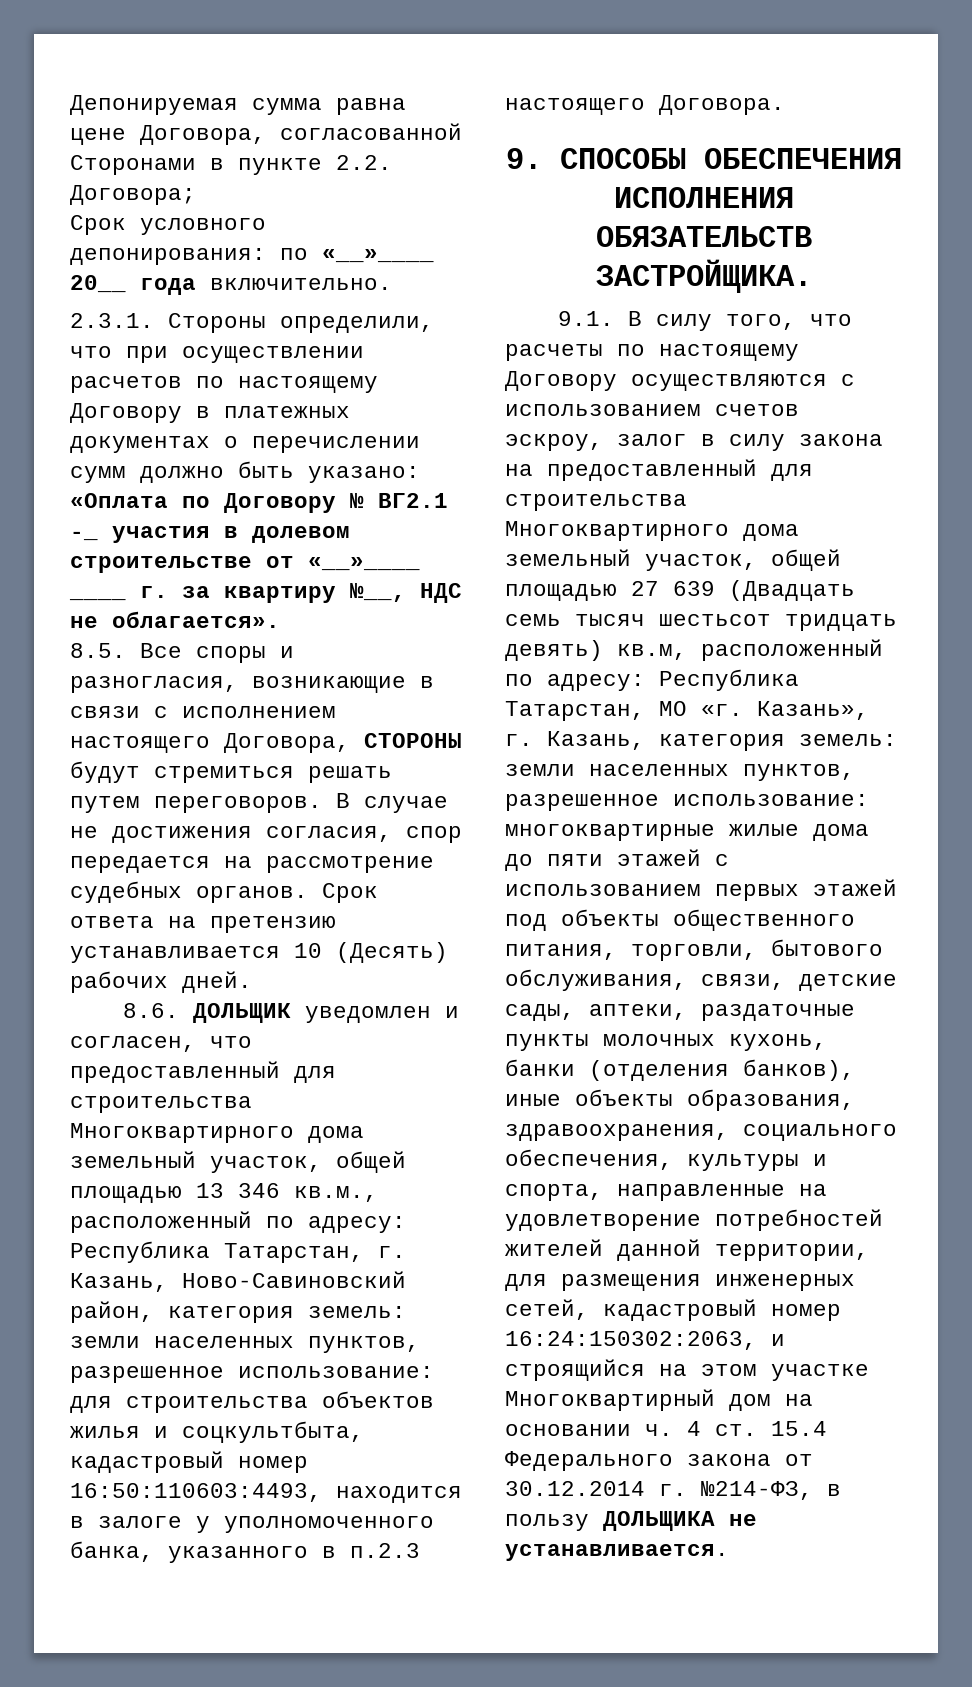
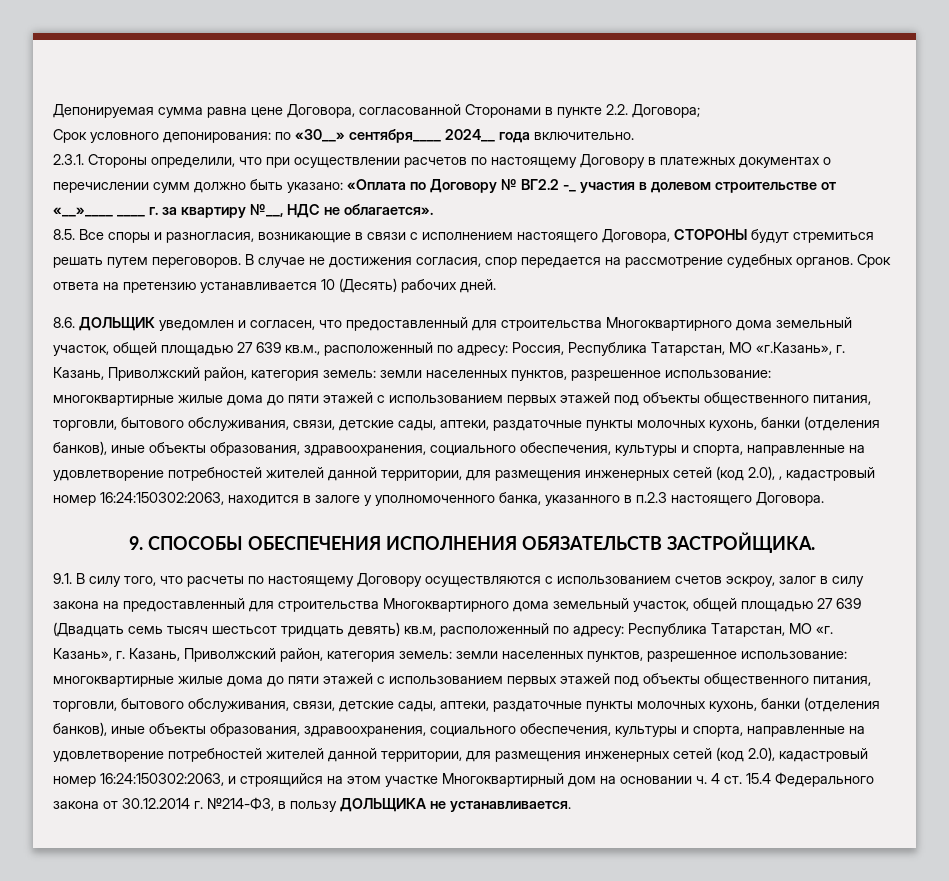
[322,249,434,263] [70,275,126,293] «__»____ 20__ -> [295,129,495,143] «30__» сентября____ 2024__
[378,493,448,508] ВГ2.1 -> [521,179,559,190] ВГ2.2
[196,1183,280,1198] 13 346 -> [237,342,281,353] 27 639
[70,1241,406,1263] [70,1271,406,1292] [70,1301,406,1323] [70,1336,420,1353] [70,1366,434,1383] [70,1391,434,1413] [70,1421,364,1443] [70,1451,308,1473] [70,1483,322,1502] Республика Татарстан, г. Казань, Ново-Савиновский район, категория земель: земли населенных пунктов, разрешенное использование: для строительства объектов жилья и соцкультбыта, кадастровый номер 16:50:110603:4493, -> [512,342,845,356] [53,367,771,381] [53,392,871,406] [53,416,880,431] [53,441,865,456] [53,466,875,481] [53,492,224,506] Россия, Республика Татарстан, МО «г.Казань», г. Казань, Приволжский район, категория земель: земли населенных пунктов, разрешенное использование: многоквартирные жилые дома до пяти этажей с использованием первых этажей под объекты общественного питания, торговли, бытового обслуживания, связи, детские сады, аптеки, раздаточные пункты молочных кухонь, банки (отделения банков), иные объекты образования, здравоохранения, социального обеспечения, культуры и спорта, направленные на удовлетворение потребностей жителей данной территории, для размещения инженерных сетей (код 2.0), , кадастровый номер 16:24:150302:2063,
(645, 740) none -> [184,648,323,662] Приволжский район,
[505,1299,589,1320] сетей, -> [673,747,775,762] сетей (код 2.0),

